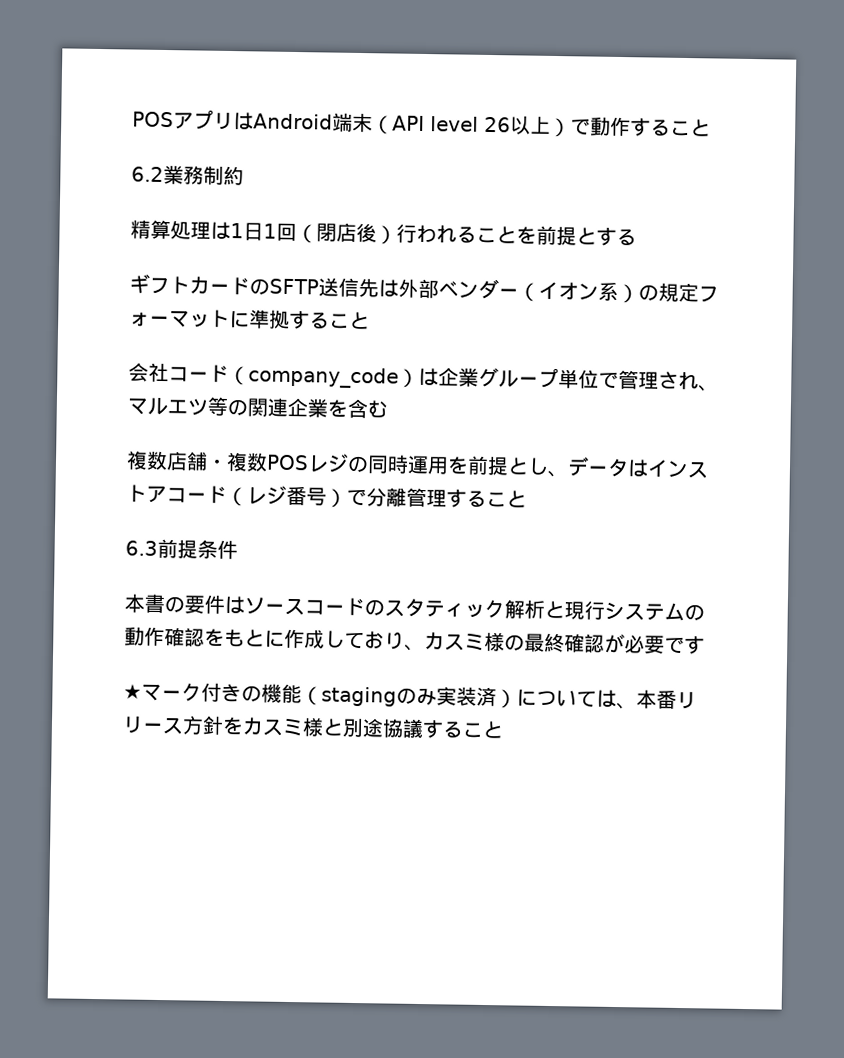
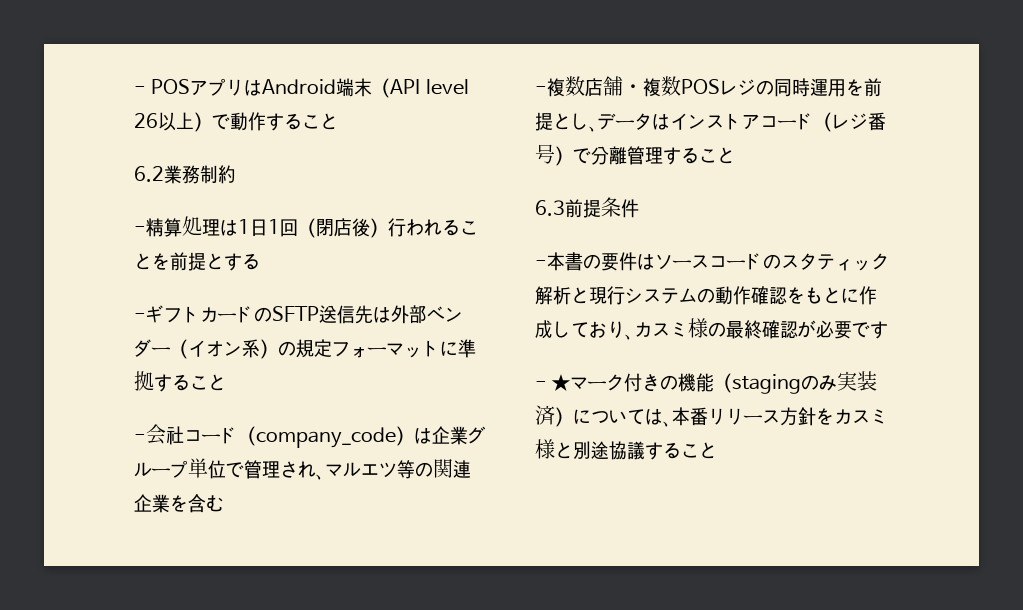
(132, 119) none -> [134,86,146,94] -
(244, 175) none -> [134,226,146,234] -
(637, 237) none -> [134,313,146,321] -
(370, 320) none -> [134,434,146,442] -
(388, 409) none -> [535,86,547,94] -
(238, 549) none -> [535,260,547,268] -
(705, 645) none -> [535,381,547,389] -

